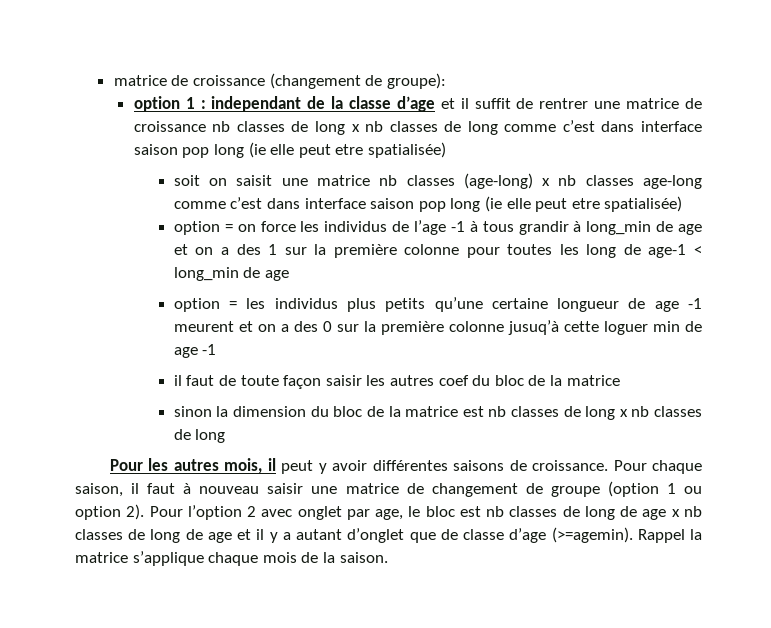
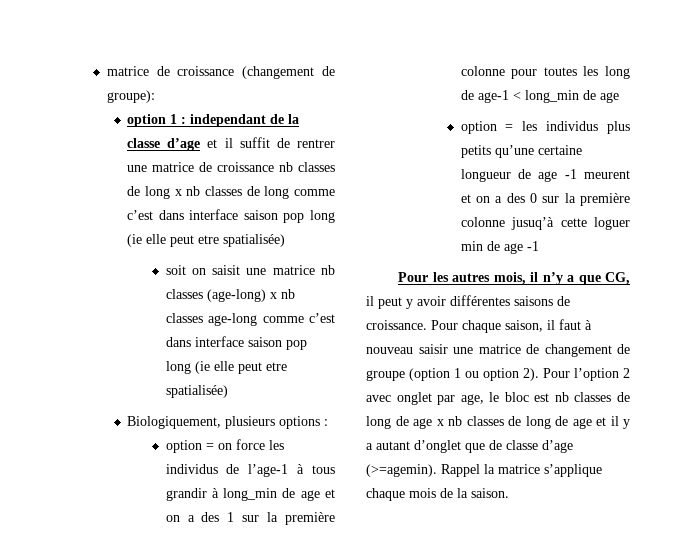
(683, 204) none -> [127,416,329,429] // Biologiquement, plusieurs options :
[413,220,465,235] l’age -1 -> [248,464,289,477] l’age-1
[173,375,620,389] [173,406,703,420] [173,429,226,443] // il faut de toute façon saisir les autres coef du bloc de la matrice // sinon la dimension du bloc de la matrice est nb classes de long x nb classes de long -> (539, 246) none
(276, 464) none -> [542,272,630,285] [366,296,374,306] n’y a que CG, il

